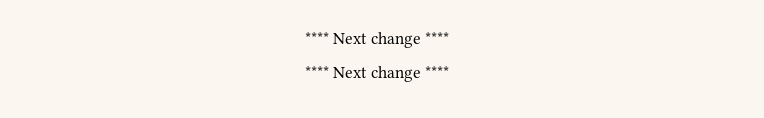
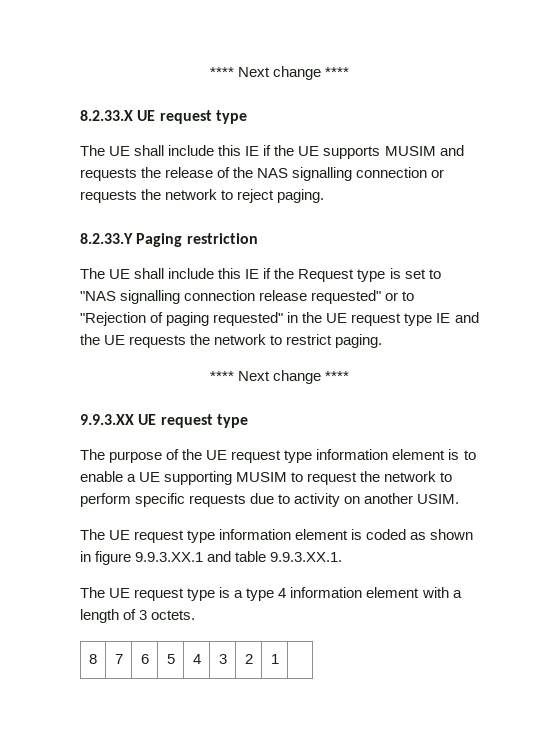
[304,32,450,48] [304,66,450,82] **** Next change **** // **** Next change **** -> [209,66,350,80] [80,110,247,124] [80,145,464,159] [80,167,445,181] [80,189,325,203] [80,233,258,247] [80,268,441,282] [80,290,415,304] [80,312,479,326] [80,334,383,348] [209,370,350,384] [80,414,248,428] [80,449,476,463] [80,471,453,485] [80,493,460,507] [80,529,474,543] [80,551,343,565] [80,587,462,601] [80,609,196,623] [89,654,97,664] [114,654,123,664] [140,654,149,664] [166,654,175,664] [192,654,201,664] [218,654,227,664] [244,654,253,664] [270,654,279,664] **** Next change **** // 8.2.33.X UE request type // The UE shall include this IE if the UE supports MUSIM and requests the release of the NAS signalling connection or requests the network to reject paging. // 8.2.33.Y Paging restriction // The UE shall include this IE if the Request type is set to "NAS signalling connection release requested" or to "Rejection of paging requested" in the UE request type IE and the UE requests the network to restrict paging. // **** Next change **** // 9.9.3.XX UE request type // The purpose of the UE request type information element is to enable a UE supporting MUSIM to request the network to perform specific requests due to activity on another USIM. // The UE request type information element is coded as shown in figure 9.9.3.XX.1 and table 9.9.3.XX.1. // The UE request type is a type 4 information element with a length of 3 octets. // 8 | 7 | 6 | 5 | 4 | 3 | 2 | 1 |

